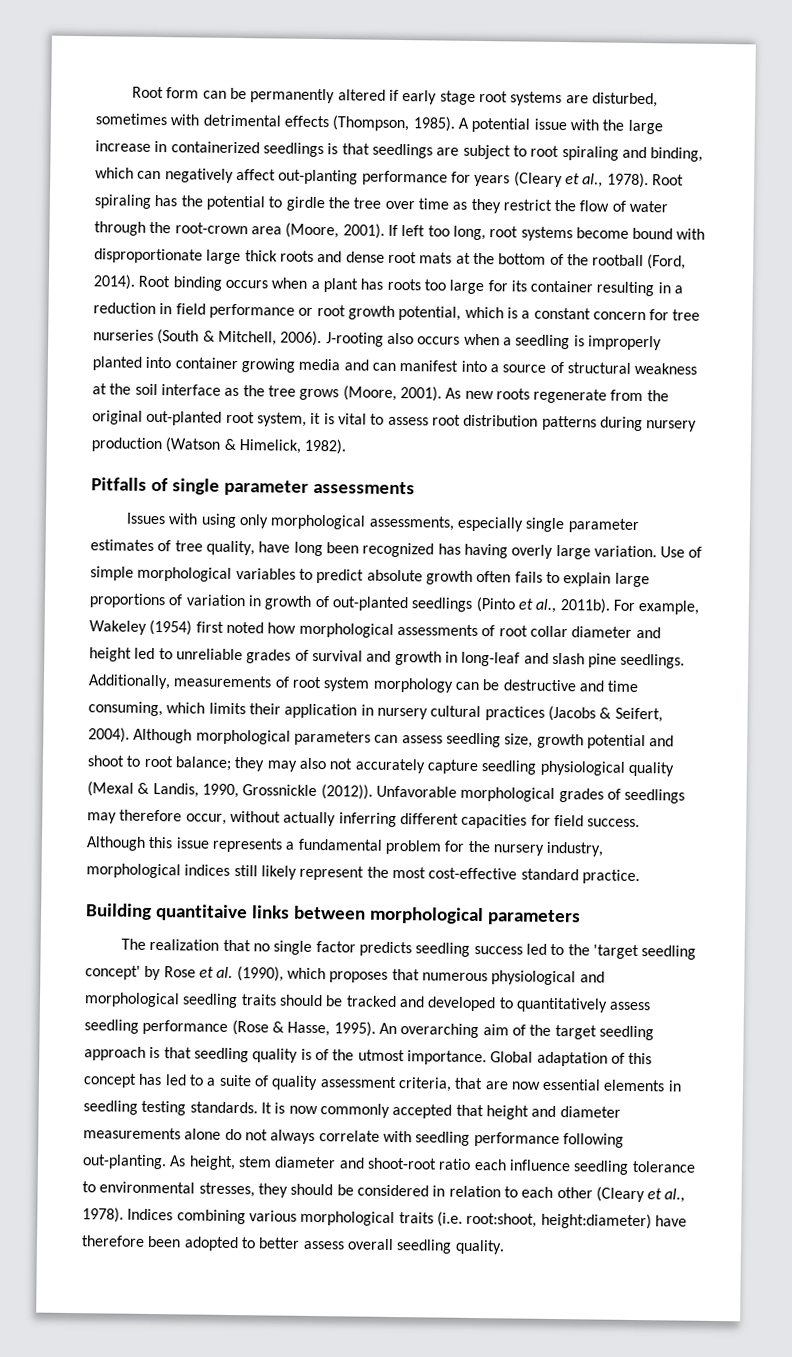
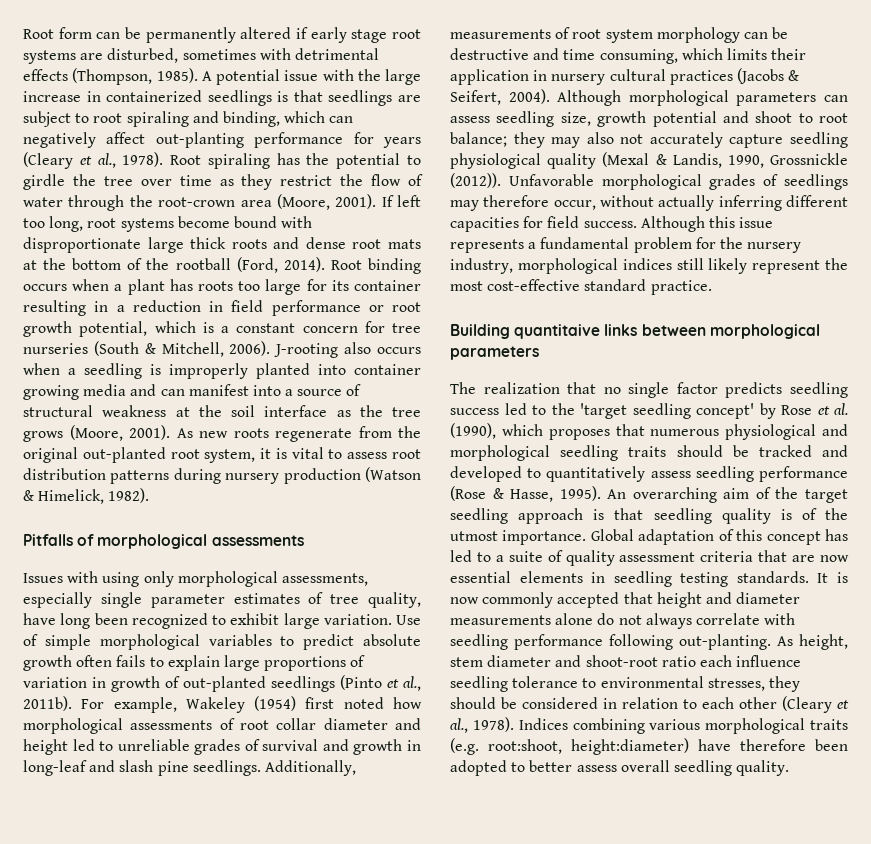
[171,478,309,496] single parameter -> [97,534,208,549] morphological
[437,543,554,559] has having overly -> [212,613,280,625] to exhibit
[397,1077,452,1092] criteria, -> [700,551,754,562] criteria
[436,1211,463,1227] (i.e. -> [450,738,479,755] (e.g.

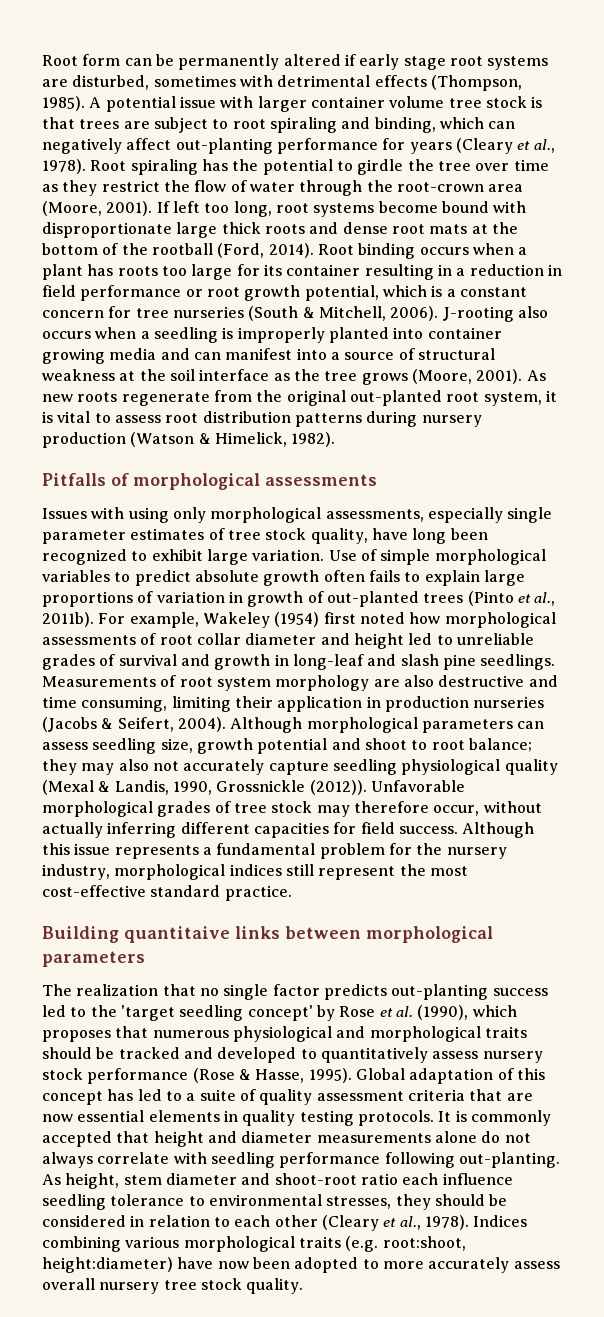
[357,69,421,85] [23,90,393,106] the large increase in containerized seedlings is that seedlings -> [257,96,543,112] [42,117,120,129] larger container volume tree stock is that trees
(360, 599) none -> [265,528,307,540] stock
[271,676,335,692] seedlings -> [423,593,464,603] trees
[264,760,356,776] [450,29,551,39] Additionally, measurements -> [42,676,156,687] Measurements
[743,27,789,39] can be -> [373,675,434,687] are also
[681,48,767,60] which limits -> [171,696,231,712] limiting
[551,69,733,85] nursery cultural practices -> [384,696,545,712] production nurseries
[784,174,848,190] seedlings -> [233,801,313,813] tree stock
[708,258,748,274] likely -> (314, 870) none
[790,382,848,398] seedling -> [391,984,489,1000] out-planting
[560,445,619,461] seedling -> (481, 1034) none
[695,466,754,482] seedling -> [482,1051,543,1063] [42,1068,83,1080] nursery stock
[607,487,848,503] [450,508,848,524] [450,530,587,545] An overarching aim of the target seedling approach is that seedling quality is of the utmost importance. -> (352, 1075) none
[613,571,809,587] seedling testing standards. -> [242,1110,434,1126] quality testing protocols.
[450,597,479,604] now -> (467, 1116) none
[740,739,806,751] therefore -> [217,1261,249,1269] now
[529,760,732,776] better assess overall seedling -> [382,1257,560,1273] [42,1278,242,1294] more accurately assess overall nursery tree stock

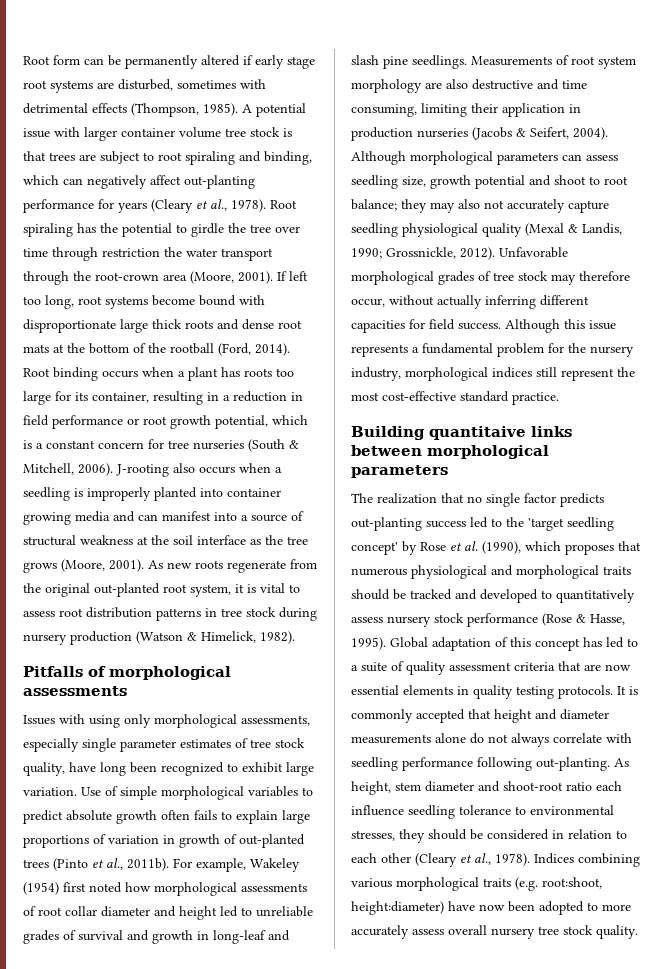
[42,180,295,196] as they restrict the flow of water -> [52,247,273,261] through restriction the water transport
[286,264,361,276] container -> [92,392,149,403] container,
(362, 420) none -> [205,607,276,617] in tree stock
[172,780,367,795] 1990, Grossnickle (2012)). -> [351,247,495,260] 1990; Grossnickle, 2012).

